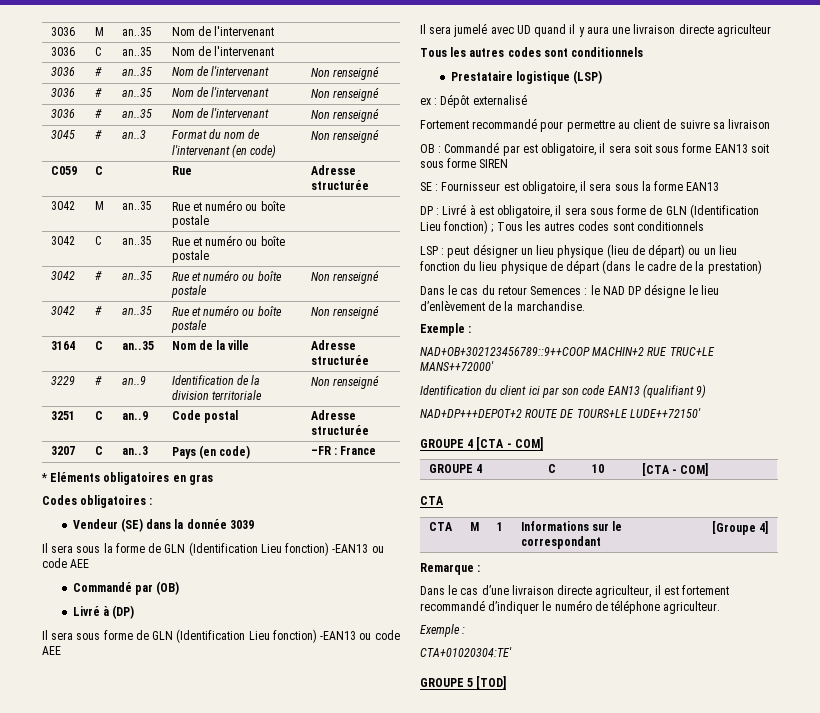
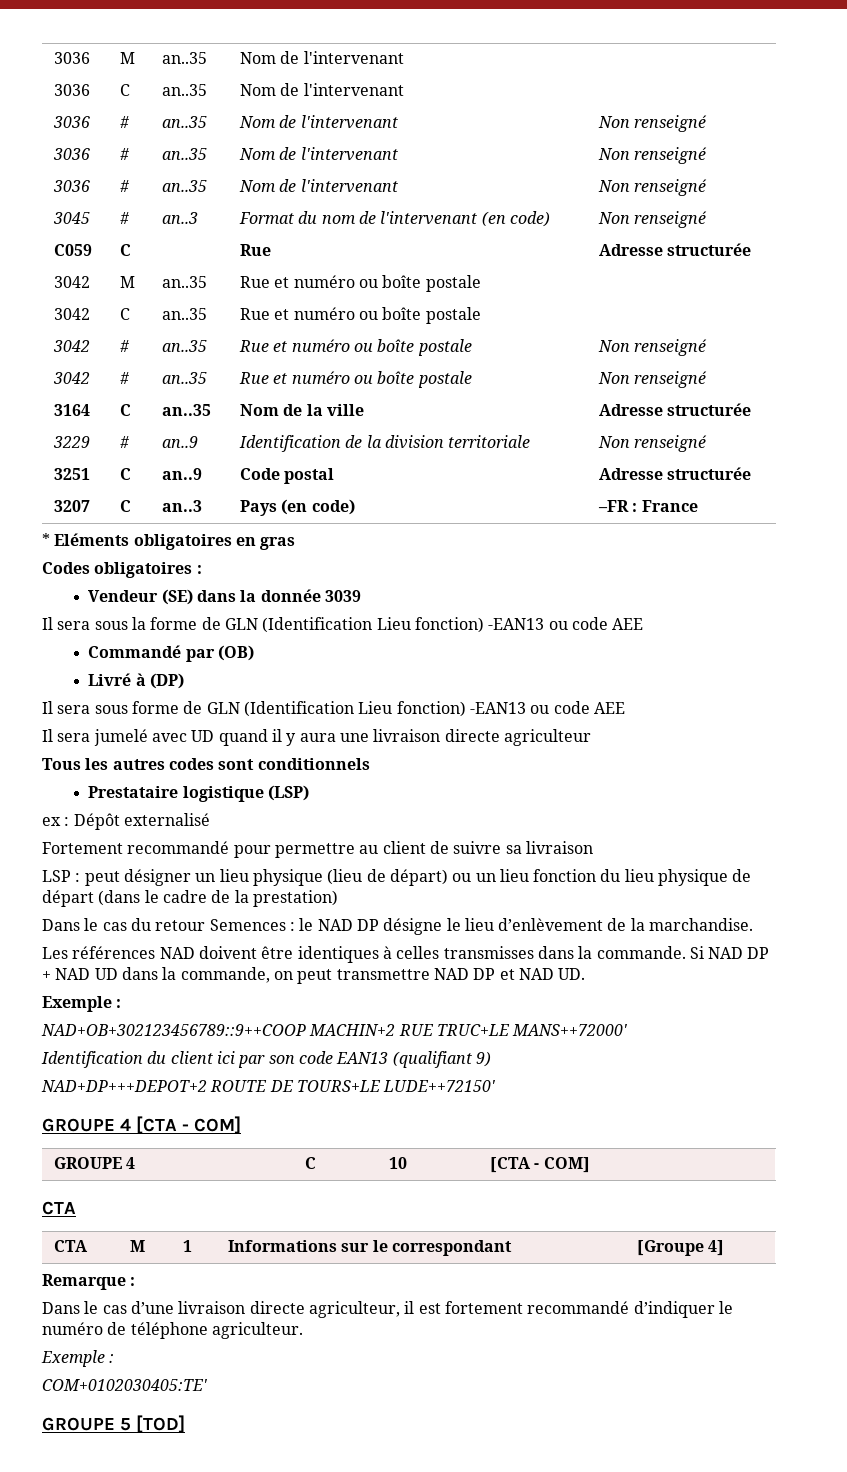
[420,142,769,156] [420,158,509,168] [420,181,720,194] [420,204,759,218] [420,220,704,234] // OB : Commandé par est obligatoire, il sera soit sous forme EAN13 soit sous forme SIREN // SE : Fournisseur est obligatoire, il sera sous la forme EAN13 // DP : Livré à est obligatoire, il sera sous forme de GLN (Identification Lieu fonction) ; Tous les autres codes sont conditionnels -> (593, 847) none
(585, 306) none -> [42,946,770,963] [42,967,586,984] // Les références NAD doivent être identiques à celles transmisses dans la commande. Si NAD DP + NAD UD dans la commande, on peut transmettre NAD DP et NAD UD.
[420,647,512,657] CTA+01020304:TE' -> [42,1379,208,1391] COM+0102030405:TE'

